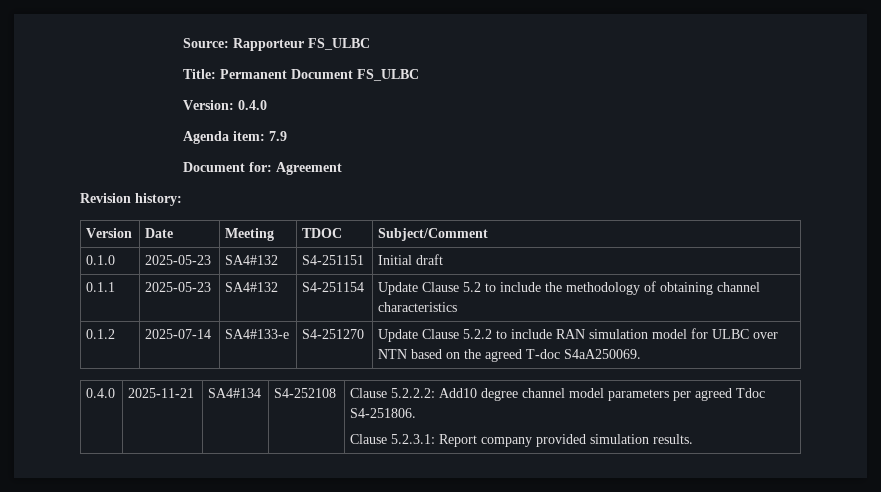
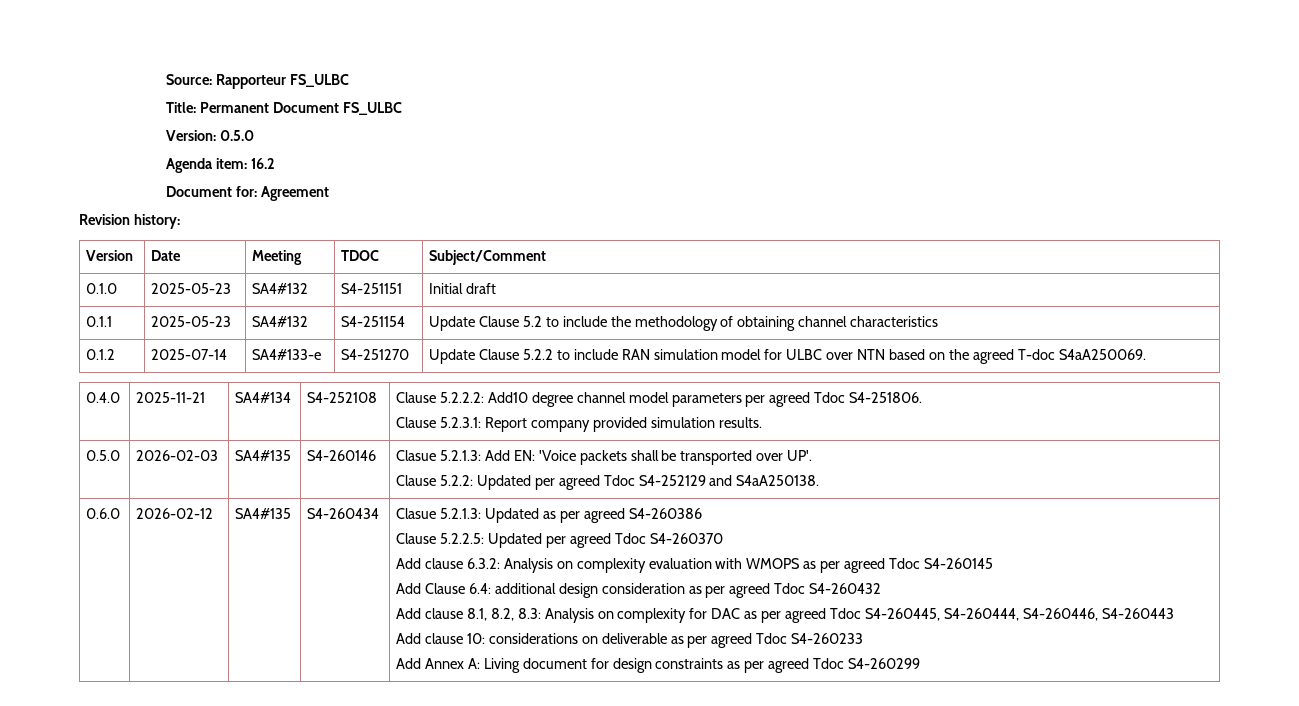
[238,100,268,110] 0.4.0 -> [219,130,254,141] 0.5.0
[269,131,288,141] 7.9 -> [250,158,275,169] 16.2
(694, 439) none -> [86,450,121,461] [136,450,219,461] [235,450,292,461] [307,450,377,461] [396,450,813,465] [396,475,820,490] [86,508,121,519] [136,508,214,519] [235,508,292,519] [307,508,380,519] [396,508,702,523] [396,533,723,548] [396,558,993,573] [396,583,882,598] [396,608,1174,623] [396,633,864,648] [396,658,921,673] // 0.5.0 | 2026-02-03 | SA4#135 | S4-260146 | Clasue 5.2.1.3: Add EN: 'Voice packets shall be transported over UP'. // Clause 5.2.2: Updated per agreed Tdoc S4-252129 and S4aA250138. // 0.6.0 | 2026-02-12 | SA4#135 | S4-260434 | Clasue 5.2.1.3: Updated as per agreed S4-260386 // Clause 5.2.2.5: Updated per agreed Tdoc S4-260370 // Add clause 6.3.2: Analysis on complexity evaluation with WMOPS as per agreed Tdoc S4-260145 // Add Clause 6.4: additional design consideration as per agreed Tdoc S4-260432 // Add clause 8.1, 8.2, 8.3: Analysis on complexity for DAC as per agreed Tdoc S4-260445, S4-260444, S4-260446, S4-260443 // Add clause 10: considerations on deliverable as per agreed Tdoc S4-260233 // Add Annex A: Living document for design constraints as per agreed Tdoc S4-260299

